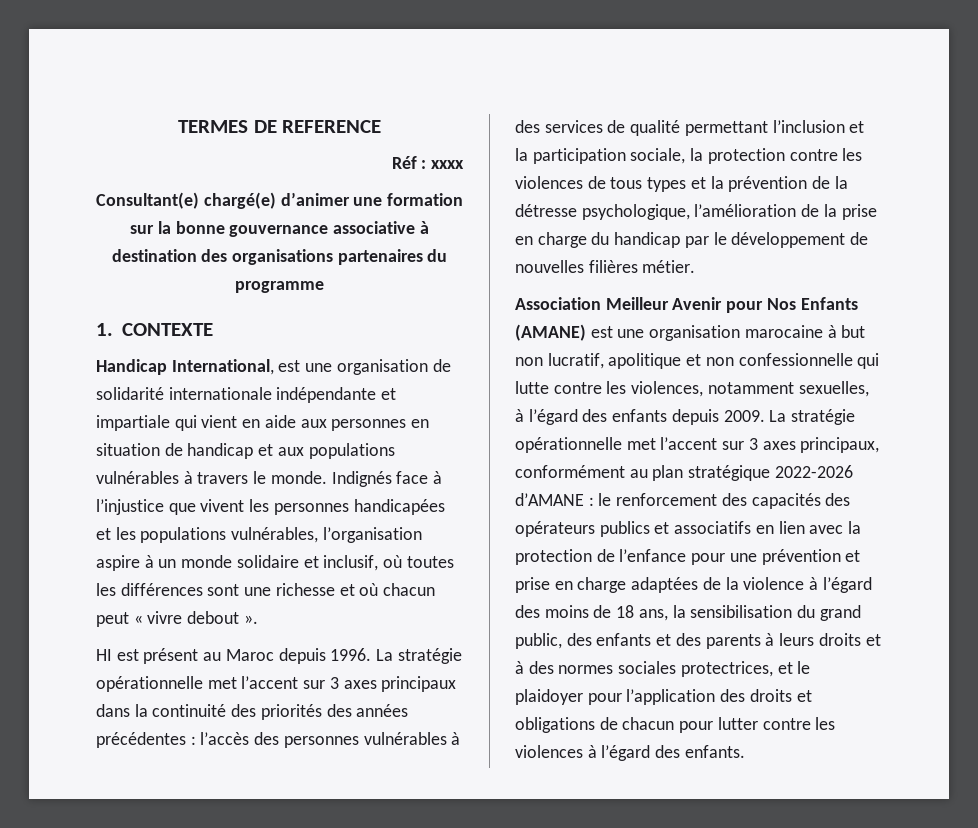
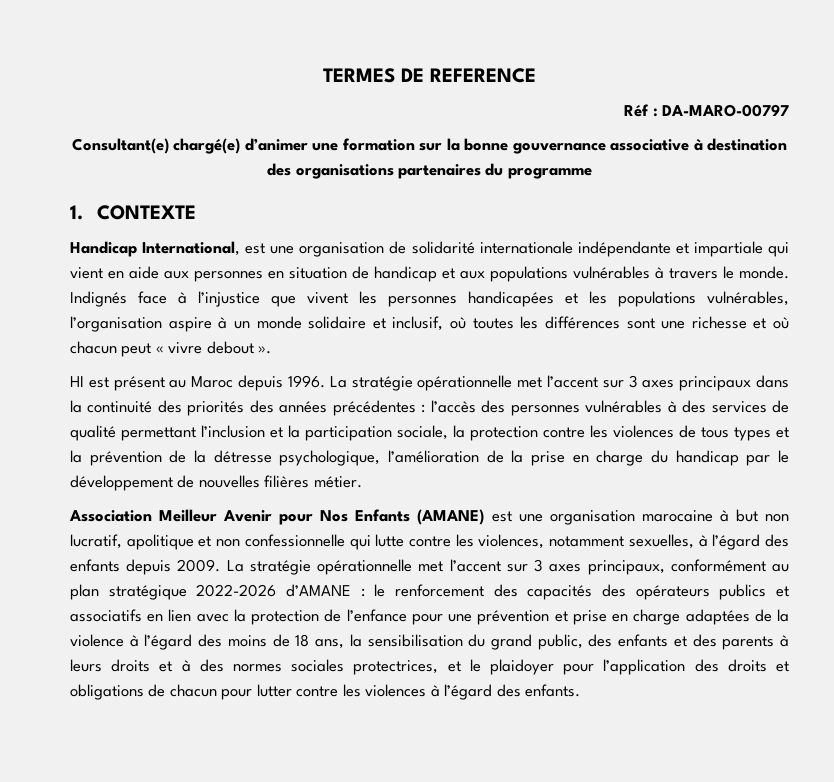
[431,160,465,169] xxxx -> [662,104,789,117] DA-MARO-00797

